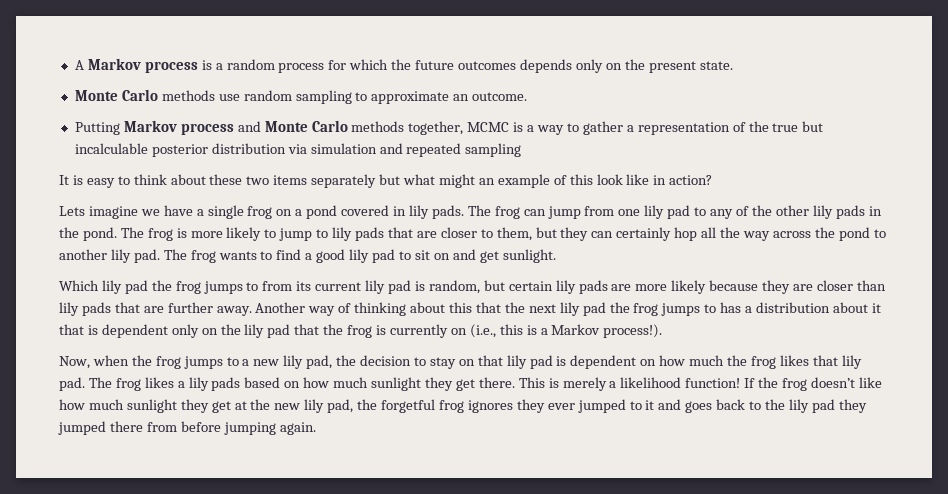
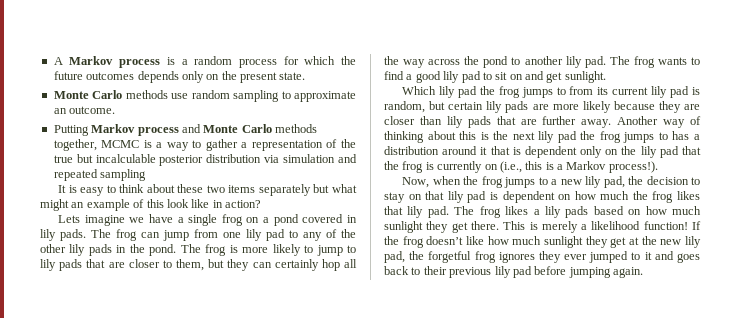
[475,302,501,313] that -> [480,132,489,140] is
[832,302,868,313] about -> [442,146,478,155] around
[765,399,867,413] [58,421,177,435] the lily pad they jumped there from -> [423,266,532,278] their previous lily pad

